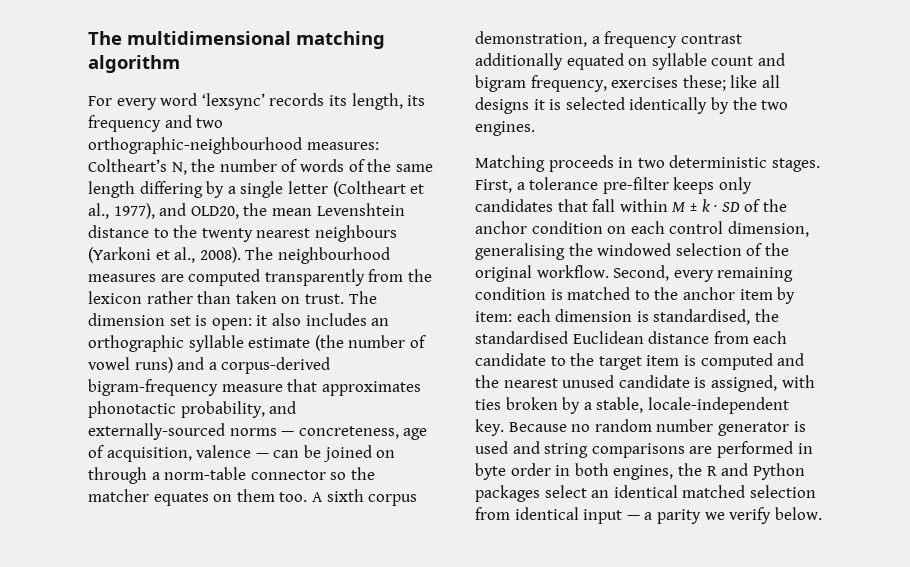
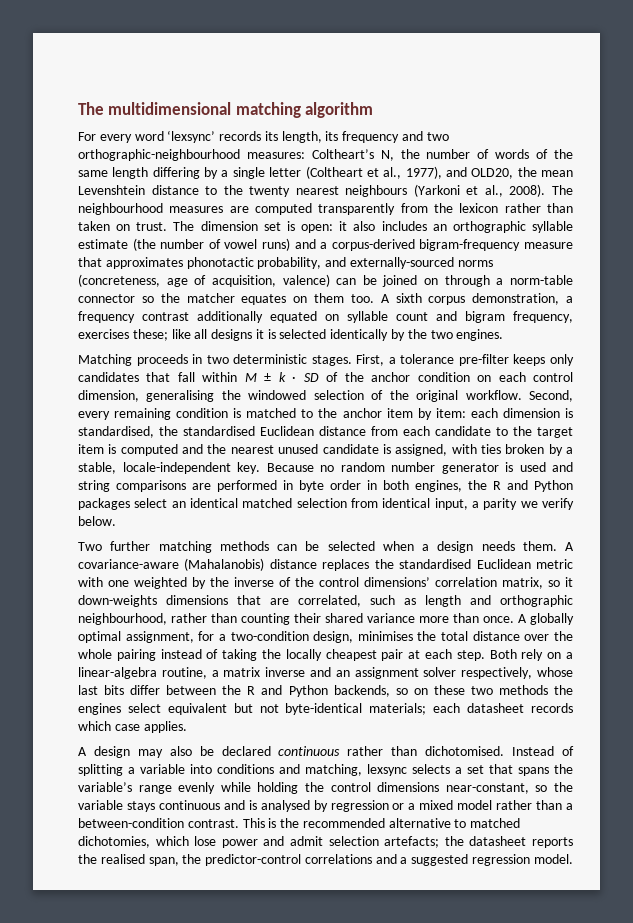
[281,426,399,439] — concreteness, -> [78,274,160,287] (concreteness,
[196,445,269,458] valence — -> [282,274,330,287] valence)
[583,509,640,524] input — -> [434,498,468,510] input,
(822, 513) none -> [78,541,574,553] [78,558,573,571] [78,577,573,589] [78,595,573,607] [78,613,574,625] [78,631,573,643] [78,649,574,661] [78,667,574,679] [78,685,573,697] [78,703,574,715] [78,721,187,733] [78,746,574,758] [78,764,573,776] [78,782,573,794] [78,800,573,812] [78,818,521,828] [78,836,573,848] [78,854,573,866] // Two further matching methods can be selected when a design needs them. A covariance-aware (Mahalanobis) distance replaces the standardised Euclidean metric with one weighted by the inverse of the control dimensions’ correlation matrix, so it down-weights dimensions that are correlated, such as length and orthographic neighbourhood, rather than counting their shared variance more than once. A globally optimal assignment, for a two-condition design, minimises the total distance over the whole pairing instead of taking the locally cheapest pair at each step. Both rely on a linear-algebra routine, a matrix inverse and an assignment solver respectively, whose last bits differ between the R and Python backends, so on these two methods the engines select equivalent but not byte-identical materials; each datasheet records which case applies. // A design may also be declared continuous rather than dichotomised. Instead of splitting a variable into conditions and matching, lexsync selects a set that spans the variable’s range evenly while holding the control dimensions near-constant, so the variable stays continuous and is analysed by regression or a mixed model rather than a between-condition contrast. This is the recommended alternative to matched dichotomies, which lose power and admit selection artefacts; the datasheet reports the realised span, the predictor-control correlations and a suggested regression model.

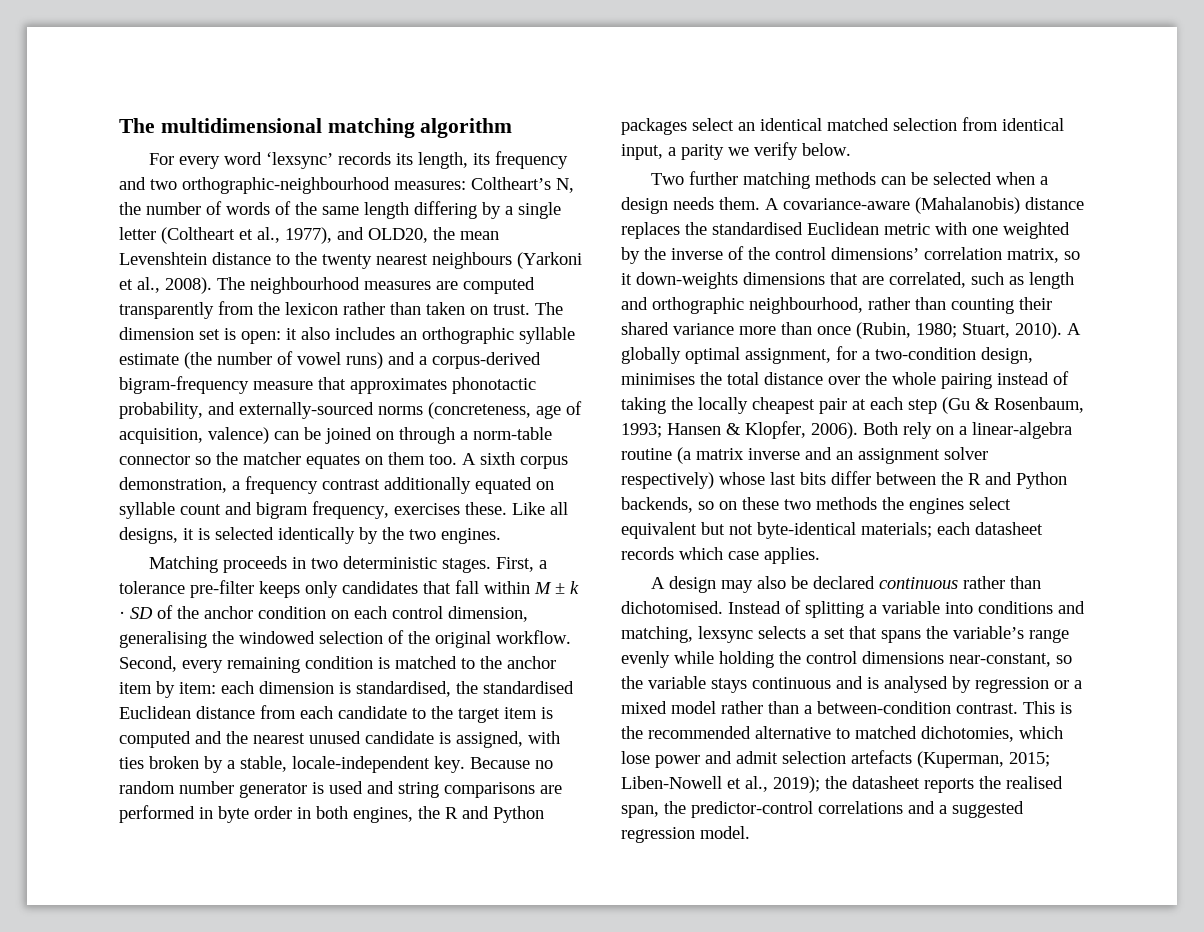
[132,329,253,341] these; like all designs -> [465,502,568,515] [119,527,178,544] these. Like all designs,
[483,616,514,623] once. -> [817,322,1062,339] once (Rubin, 1980; Stuart, 2010).
[456,650,485,661] step. -> [908,397,1084,414] [621,421,858,439] step (Gu & Rosenbaum, 1993; Hansen & Klopfer, 2006).
[161,667,219,679] routine, a -> [621,447,691,464] routine (a
[461,667,533,679] respectively, -> [621,472,714,489] respectively)
[384,836,440,848] artefacts; -> [851,750,1050,768] [621,776,820,793] artefacts (Kuperman, 2015; Liben-Nowell et al., 2019);

